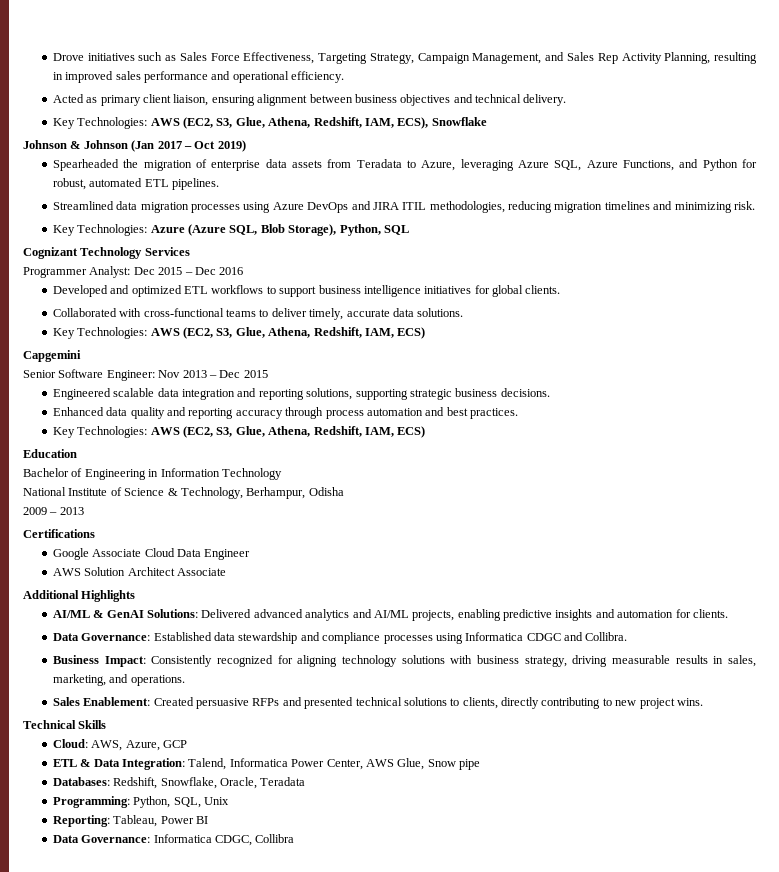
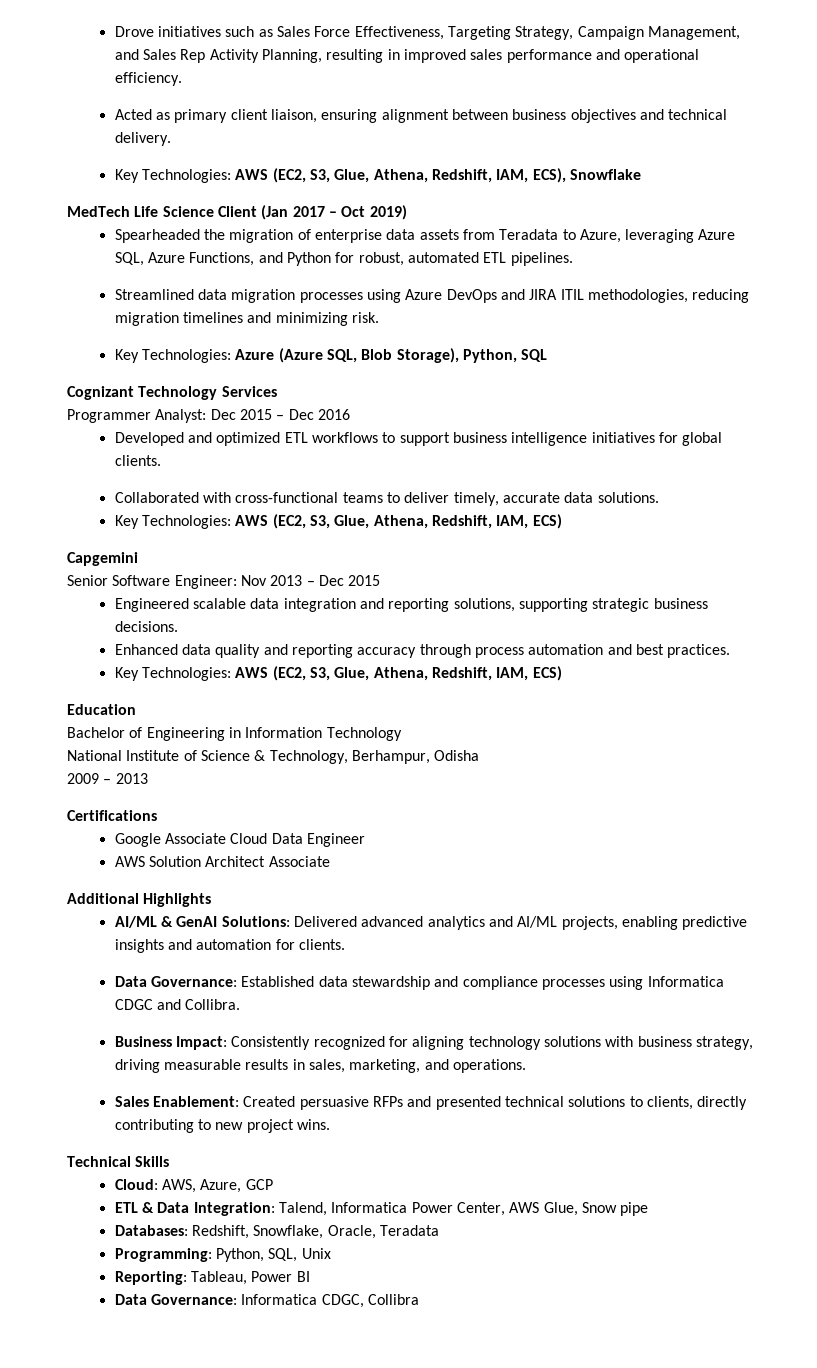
[23,140,128,149] Johnson & Johnson -> [67,206,257,217] MedTech Life Science Client

